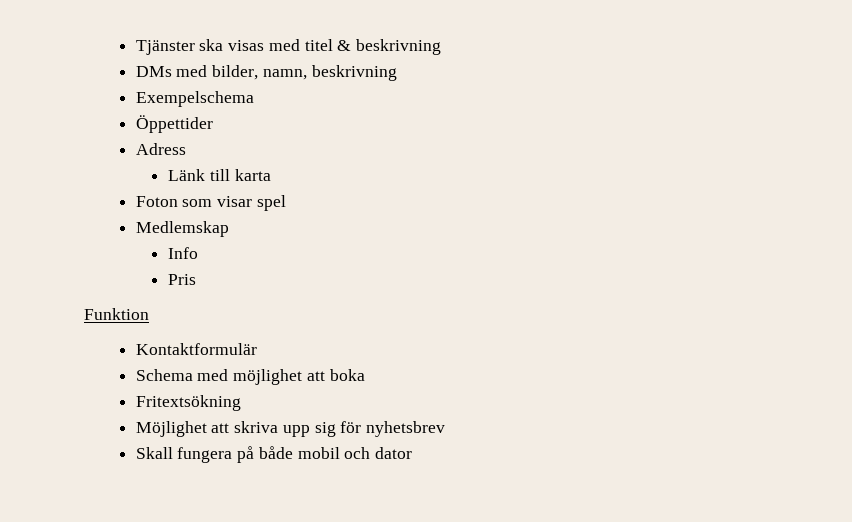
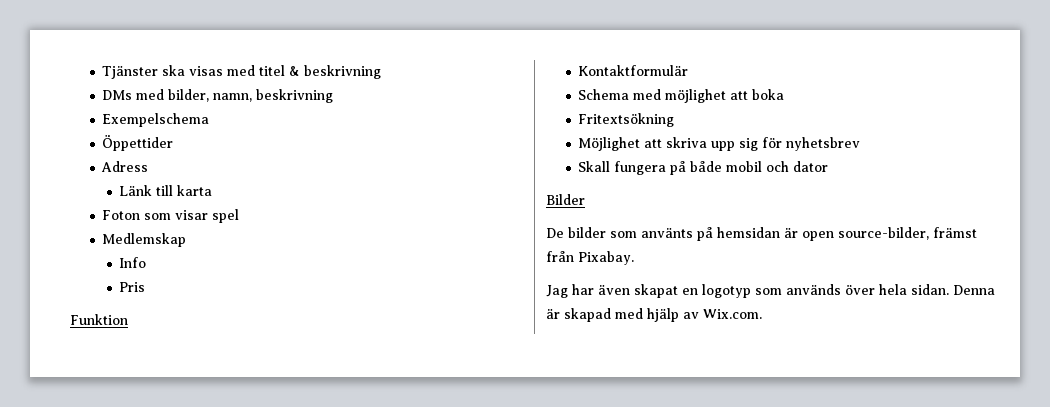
(413, 453) none -> [546,194,585,205] [546,227,977,241] [546,251,634,265] [546,284,995,298] [546,308,762,322] // Bilder // De bilder som använts på hemsidan är open source-bilder, främst från Pixabay. // Jag har även skapat en logotyp som används över hela sidan. Denna är skapad med hjälp av Wix.com.

